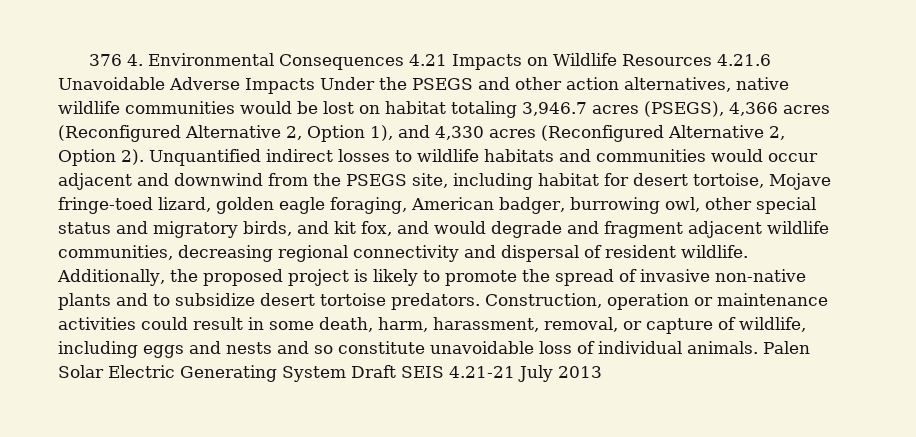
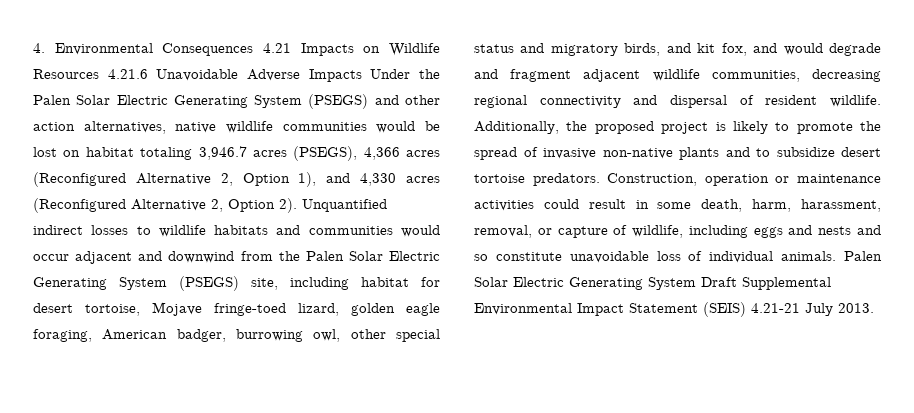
[88,54,122,66] 376 -> (33, 48) none
[412,78,473,90] PSEGS -> [33,94,369,109] Palen Solar Electric Generating System (PSEGS)
[346,174,407,186] PSEGS -> [305,251,440,261] [33,276,239,291] Palen Solar Electric Generating System (PSEGS)
[401,366,444,378] SEIS -> [742,277,831,290] [474,302,746,317] Supplemental Environmental Impact Statement (SEIS)
[558,366,602,378] 2013 -> [838,303,874,313] 2013.

